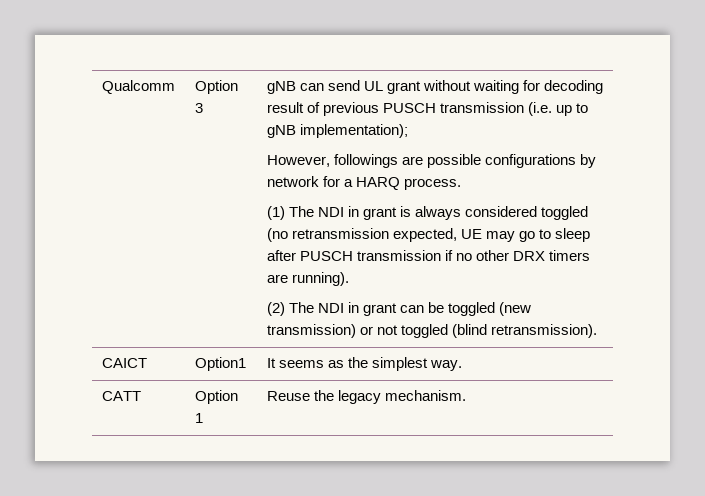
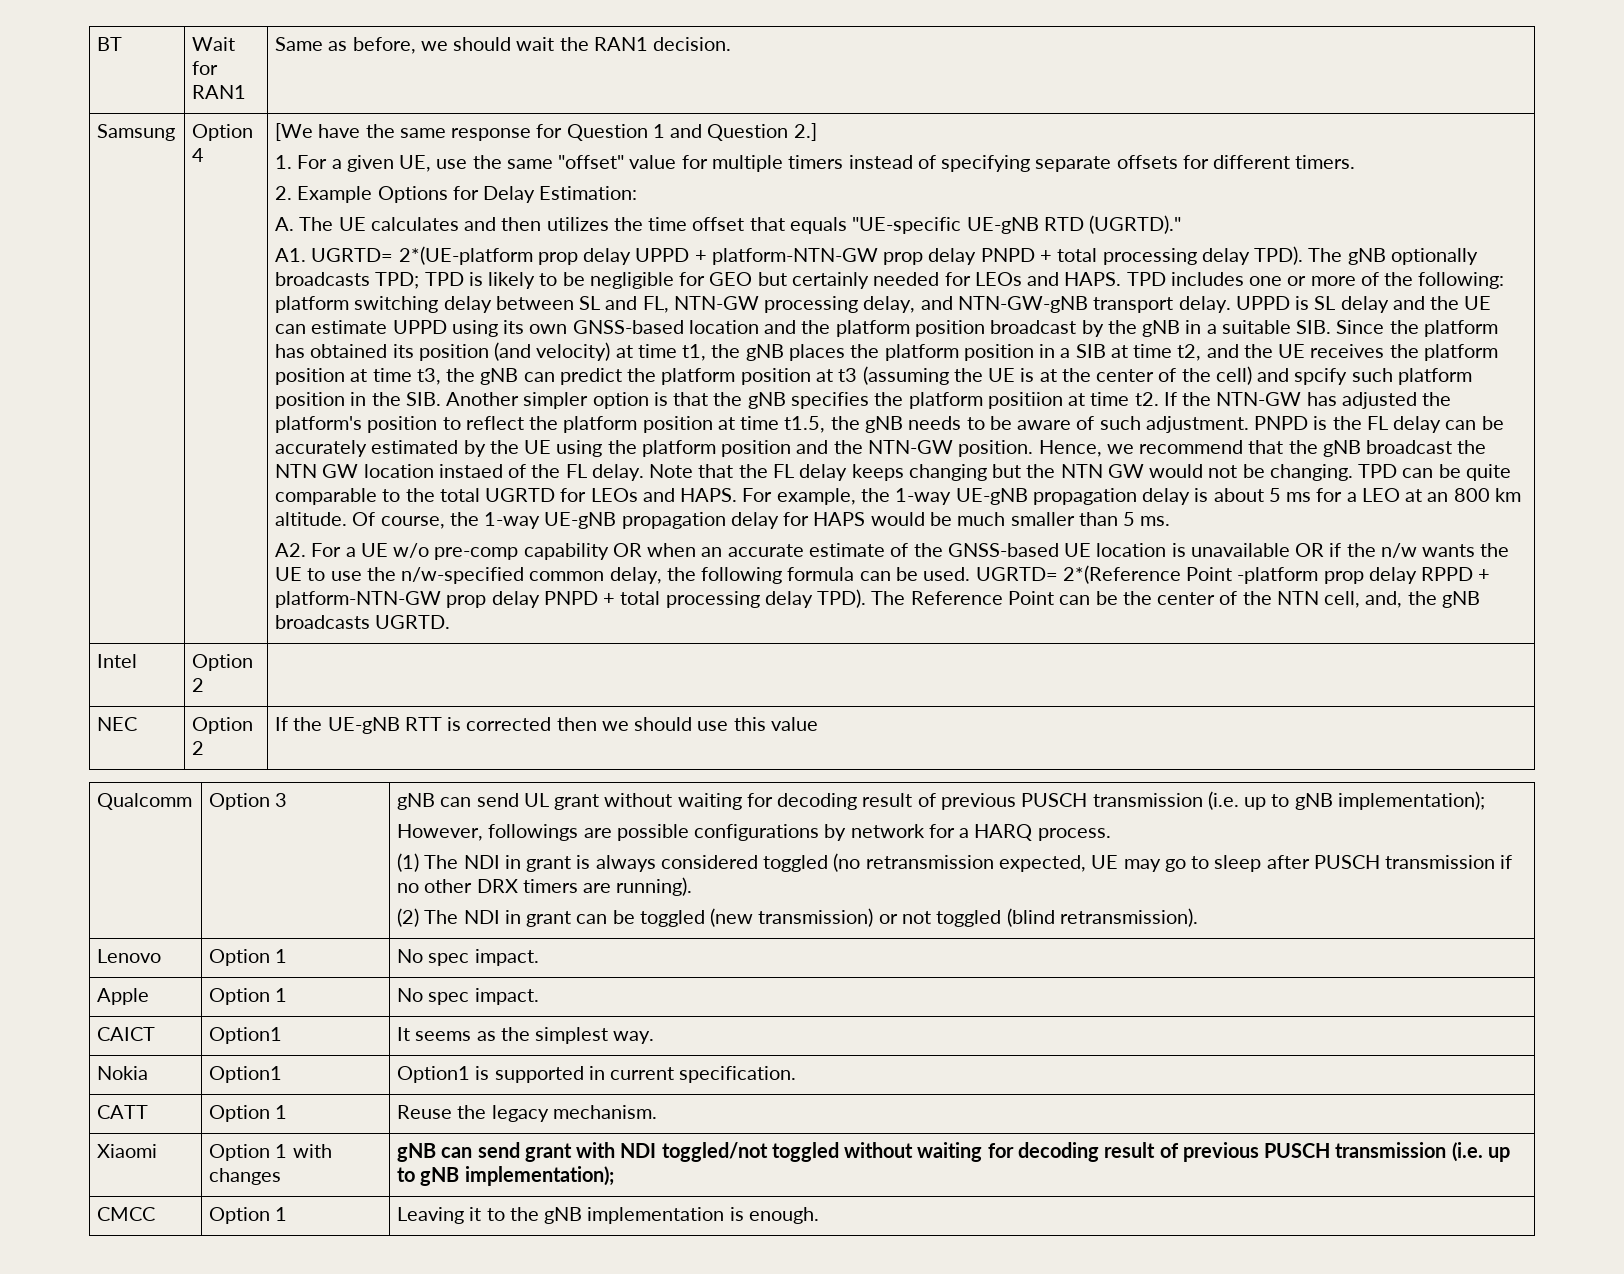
(101, 87) none -> [97,37,123,51] [192,37,236,51] [192,61,219,75] [192,85,247,99] [275,37,732,54] [97,124,176,141] [192,124,254,141] [192,148,205,162] [275,123,817,141] [275,155,1356,172] [275,186,638,203] [275,215,1182,234] [275,246,1478,265] [275,272,1505,289] [275,296,1492,313] [275,320,1498,337] [275,342,1498,361] [275,366,1472,385] [275,392,1452,409] [275,416,1504,433] [275,440,1487,457] [275,464,1511,481] [275,488,1521,505] [275,512,1171,529] [275,543,1510,560] [275,565,1491,584] [275,589,1480,608] [275,615,451,629] [97,654,138,668] [192,654,254,671] [192,678,205,692] [97,717,138,731] [192,717,254,734] [192,741,205,755] [275,717,818,734] BT | Wait for RAN1 | Same as before, we should wait the RAN1 decision. // Samsung | Option 4 | [We have the same response for Question 1 and Question 2.] // 1. For a given UE, use the same "offset" value for multiple timers instead of specifying separate offsets for different timers. // 2. Example Options for Delay Estimation: // A. The UE calculates and then utilizes the time offset that equals "UE-specific UE-gNB RTD (UGRTD)." // A1. UGRTD= 2*(UE-platform prop delay UPPD + platform-NTN-GW prop delay PNPD + total processing delay TPD). The gNB optionally broadcasts TPD; TPD is likely to be negligible for GEO but certainly needed for LEOs and HAPS. TPD includes one or more of the following: platform switching delay between SL and FL, NTN-GW processing delay, and NTN-GW-gNB transport delay. UPPD is SL delay and the UE can estimate UPPD using its own GNSS-based location and the platform position broadcast by the gNB in a suitable SIB. Since the platform has obtained its position (and velocity) at time t1, the gNB places the platform position in a SIB at time t2, and the UE receives the platform position at time t3, the gNB can predict the platform position at t3 (assuming the UE is at the center of the cell) and spcify such platform position in the SIB. Another simpler option is that the gNB specifies the platform positiion at time t2. If the NTN-GW has adjusted the platform's position to reflect the platform position at time t1.5, the gNB needs to be aware of such adjustment. PNPD is the FL delay can be accurately estimated by the UE using the platform position and the NTN-GW position. Hence, we recommend that the gNB broadcast the NTN GW location instaed of the FL delay. Note that the FL delay keeps changing but the NTN GW would not be changing. TPD can be quite comparable to the total UGRTD for LEOs and HAPS. For example, the 1-way UE-gNB propagation delay is about 5 ms for a LEO at an 800 km altitude. Of course, the 1-way UE-gNB propagation delay for HAPS would be much smaller than 5 ms. // A2. For a UE w/o pre-comp capability OR when an accurate estimate of the GNSS-based UE location is unavailable OR if the n/w wants the UE to use the n/w-specified common delay, the following formula can be used. UGRTD= 2*(Reference Point -platform prop delay RPPD + platform-NTN-GW prop delay PNPD + total processing delay TPD). The Reference Point can be the center of the NTN cell, and, the gNB broadcasts UGRTD. // Intel | Option 2 | // NEC | Option 2 | If the UE-gNB RTT is corrected then we should use this value //
(597, 331) none -> [97,949,162,963] [209,949,288,966] [397,949,539,966] [97,988,150,1005] [209,988,288,1005] [397,988,539,1005] // Lenovo | Option 1 | No spec impact. // Apple | Option 1 | No spec impact.
(462, 365) none -> [97,1066,149,1080] [209,1066,283,1083] [397,1066,797,1083] // Nokia | Option1 | Option1 is supported in current specification.
(466, 395) none -> [97,1144,158,1158] [209,1144,332,1161] [209,1168,282,1185] [397,1142,1510,1162] [397,1166,614,1186] [97,1207,156,1221] [209,1207,288,1224] [397,1207,819,1224] // Xiaomi | Option 1 with changes | gNB can send grant with NDI toggled/not toggled without waiting for decoding result of previous PUSCH transmission (i.e. up to gNB implementation); // CMCC | Option 1 | Leaving it to the gNB implementation is enough.

